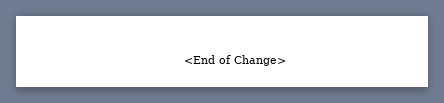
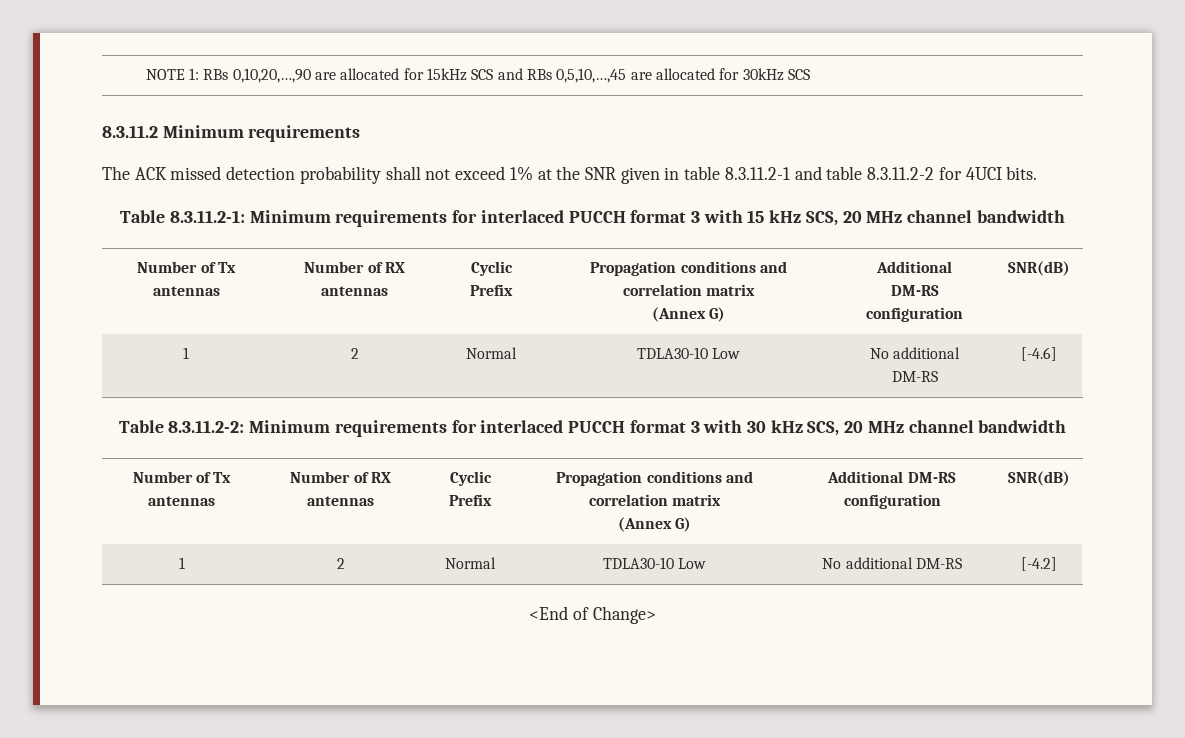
(184, 59) none -> [145,68,810,83] [102,125,361,142] [102,166,1038,184] [120,210,1065,227] [137,261,236,273] [152,286,220,296] [304,261,405,273] [321,286,388,296] [470,261,513,276] [470,284,513,296] [590,261,787,276] [622,284,756,296] [651,307,726,322] [876,261,952,273] [890,285,939,296] [866,307,963,322] [1007,261,1070,276] [183,347,189,359] [350,348,359,359] [466,347,517,359] [636,347,741,359] [869,347,961,359] [891,371,938,382] [1020,347,1057,361] [118,420,1067,437] [132,471,232,483] [148,496,215,506] [290,471,391,483] [307,496,374,506] [449,471,492,486] [449,494,492,506] [556,471,753,486] [588,494,722,506] [617,517,692,532] [827,471,956,483] [843,494,941,509] [1007,471,1070,486] [178,557,185,569] [336,558,345,569] [445,557,496,569] [602,557,707,569] [822,557,962,569] [1020,557,1057,571] NOTE 1: RBs 0,10,20,…,90 are allocated for 15kHz SCS and RBs 0,5,10,…,45 are allocated for 30kHz SCS // 8.3.11.2 Minimum requirements // The ACK missed detection probability shall not exceed 1% at the SNR given in table 8.3.11.2-1 and table 8.3.11.2-2 for 4UCI bits. // Table 8.3.11.2-1: Minimum requirements for interlaced PUCCH format 3 with 15 kHz SCS, 20 MHz channel bandwidth // Number of Tx antennas | Number of RX antennas | Cyclic Prefix | Propagation conditions and correlation matrix // (Annex G) | Additional // DM-RS configuration | SNR(dB) // 1 | 2 | Normal | TDLA30-10 Low | No additional DM-RS | [-4.6] // Table 8.3.11.2-2: Minimum requirements for interlaced PUCCH format 3 with 30 kHz SCS, 20 MHz channel bandwidth // Number of Tx antennas | Number of RX antennas | Cyclic Prefix | Propagation conditions and correlation matrix // (Annex G) | Additional DM-RS configuration | SNR(dB) // 1 | 2 | Normal | TDLA30-10 Low | No additional DM-RS | [-4.2] //

